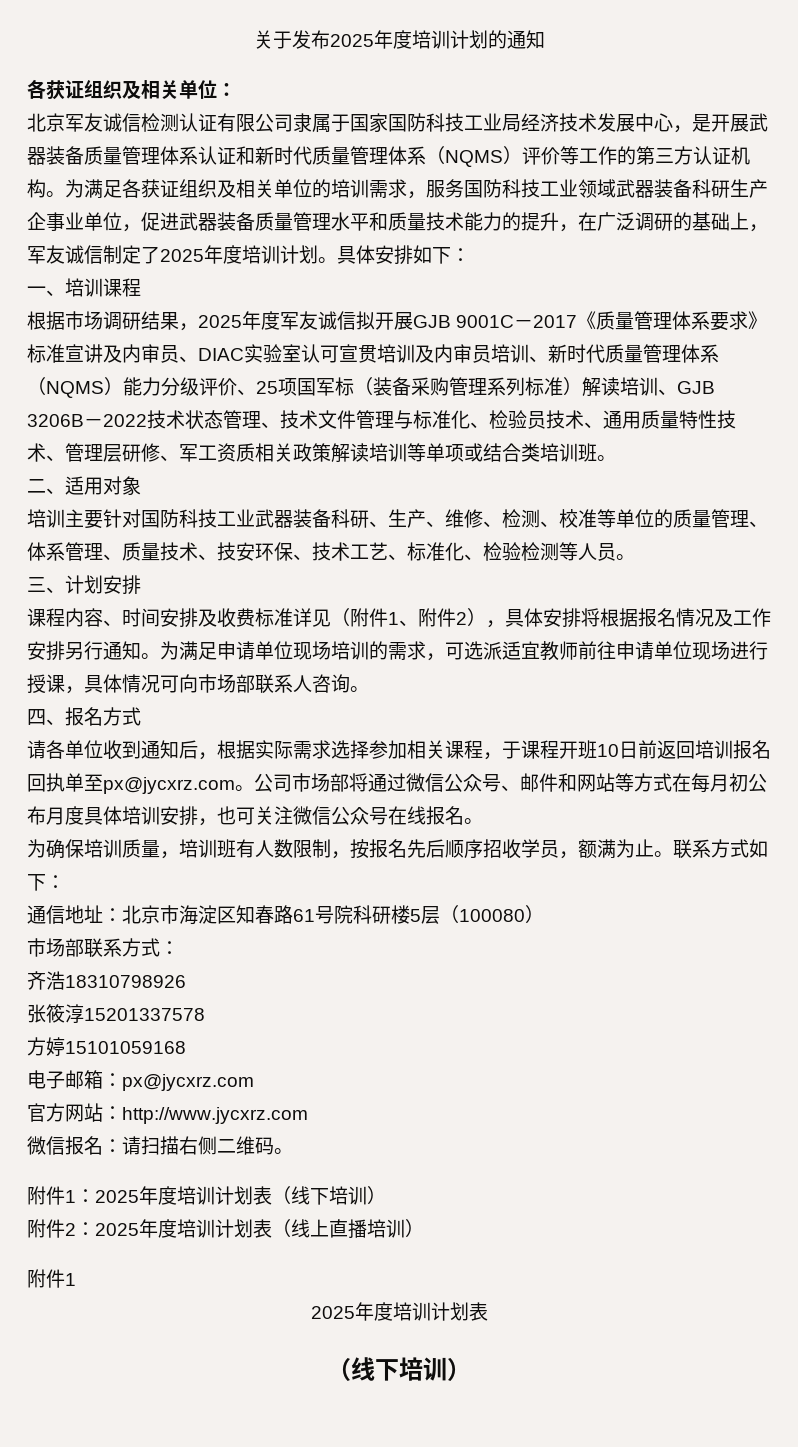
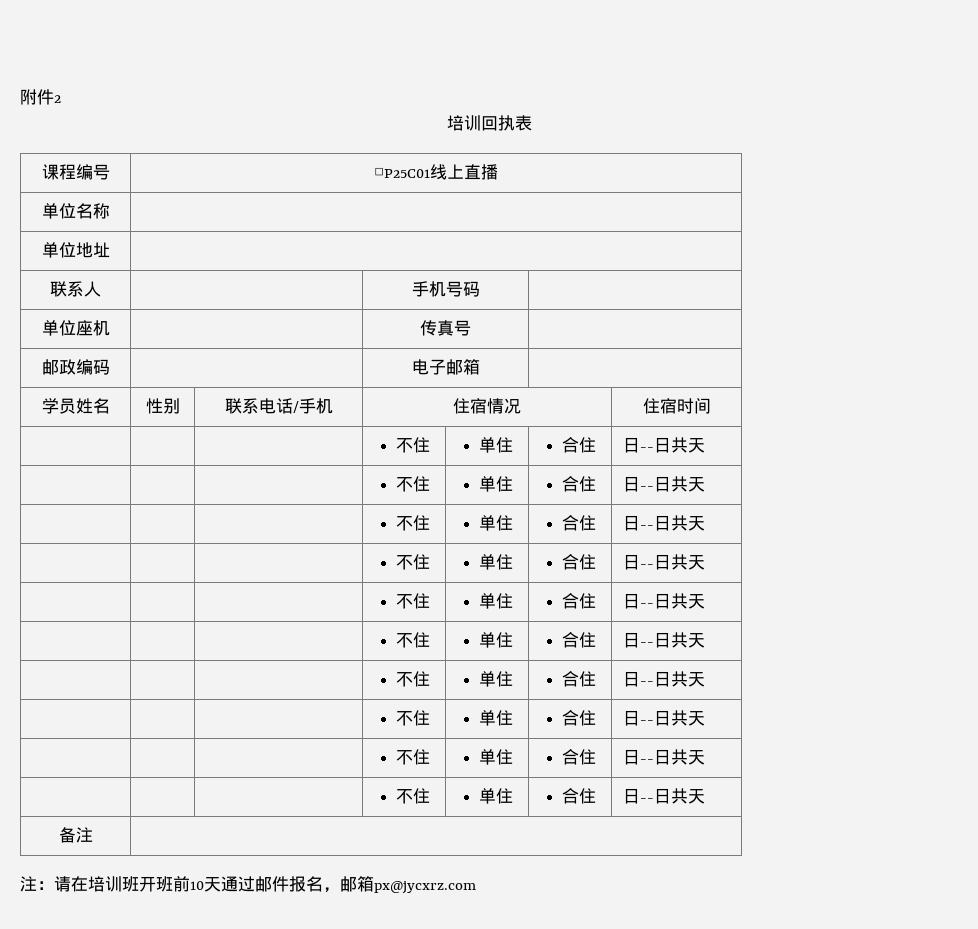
[253,30,545,49] [27,79,236,100] [27,113,768,133] [27,146,750,167] [27,179,768,199] [27,212,768,232] [27,245,470,265] [27,278,141,297] [27,311,768,331] [27,344,719,363] [27,377,715,398] [27,410,736,429] [27,443,616,463] [27,476,141,495] [27,509,768,529] [27,542,635,561] [27,575,141,595] [27,608,771,628] [27,641,768,661] [27,674,369,694] [27,707,141,726] [27,740,771,760] [27,773,767,794] [27,806,483,826] [27,839,768,859] [27,874,65,891] [27,905,544,925] [27,938,179,957] [27,971,186,990] [27,1004,205,1023] [27,1037,186,1056] [27,1070,254,1091] [27,1103,308,1124] [27,1136,293,1155] [27,1186,386,1205] [27,1219,424,1239] [27,1269,76,1288] [310,1302,488,1321] [327,1357,471,1381] 关于发布2025年度培训计划的通知 // 各获证组织及相关单位： // 北京军友诚信检测认证有限公司隶属于国家国防科技工业局经济技术发展中心，是开展武器装备质量管理体系认证和新时代质量管理体系（NQMS）评价等工作的第三方认证机构。为满足各获证组织及相关单位的培训需求，服务国防科技工业领域武器装备科研生产企事业单位，促进武器装备质量管理水平和质量技术能力的提升，在广泛调研的基础上，军友诚信制定了2025年度培训计划。具体安排如下： // 一、培训课程 // 根据市场调研结果，2025年度军友诚信拟开展GJB 9001C－2017《质量管理体系要求》标准宣讲及内审员、DIAC实验室认可宣贯培训及内审员培训、新时代质量管理体系（NQMS）能力分级评价、25项国军标（装备采购管理系列标准）解读培训、GJB 3206B－2022技术状态管理、技术文件管理与标准化、检验员技术、通用质量特性技术、管理层研修、军工资质相关政策解读培训等单项或结合类培训班。 // 二、适用对象 // 培训主要针对国防科技工业武器装备科研、生产、维修、检测、校准等单位的质量管理、体系管理、质量技术、技安环保、技术工艺、标准化、检验检测等人员。 // 三、计划安排 // 课程内容、时间安排及收费标准详见（附件1、附件2），具体安排将根据报名情况及工作安排另行通知。为满足申请单位现场培训的需求，可选派适宜教师前往申请单位现场进行授课，具体情况可向市场部联系人咨询。 // 四、报名方式 // 请各单位收到通知后，根据实际需求选择参加相关课程，于课程开班10日前返回培训报名回执单至px@jycxrz.com。公司市场部将通过微信公众号、邮件和网站等方式在每月初公布月度具体培训安排，也可关注微信公众号在线报名。 // 为确保培训质量，培训班有人数限制，按报名先后顺序招收学员，额满为止。联系方式如下： // 通信地址：北京市海淀区知春路61号院科研楼5层（100080） // 市场部联系方式： // 齐浩18310798926 // 张筱淳15201337578 // 方婷15101059168 // 电子邮箱：px@jycxrz.com // 官方网站：http://www.jycxrz.com // 微信报名：请扫描右侧二维码。 // 附件1：2025年度培训计划表（线下培训） // 附件2：2025年度培训计划表（线上直播培训） // 附件1 // 2025年度培训计划表 // （线下培训） -> [20,89,61,105] [446,115,532,131] [41,164,110,180] [374,164,498,180] [41,203,110,219] [41,242,110,258] [50,281,101,297] [411,281,480,297] [41,320,110,336] [420,320,471,336] [41,359,110,375] [411,359,480,375] [41,398,110,414] [145,398,180,414] [224,398,333,414] [453,398,521,414] [642,398,711,414] [396,437,431,453] [479,437,514,453] [562,437,597,453] [622,437,705,453] [396,476,431,492] [479,476,514,492] [562,476,597,492] [622,476,705,492] [396,515,431,531] [479,515,514,531] [562,515,597,531] [622,515,705,531] [396,554,431,570] [479,554,514,570] [562,554,597,570] [622,554,705,570] [396,593,431,609] [479,593,514,609] [562,593,597,609] [622,593,705,609] [396,632,431,648] [479,632,514,648] [562,632,597,648] [622,632,705,648] [396,671,431,687] [479,671,514,687] [562,671,597,687] [622,671,705,687] [396,710,431,726] [479,710,514,726] [562,710,597,726] [622,710,705,726] [396,749,431,765] [479,749,514,765] [562,749,597,765] [622,749,705,765] [396,788,431,804] [479,788,514,804] [562,788,597,804] [622,788,705,804] [58,827,93,843] [20,876,476,894] 附件2 // 培训回执表 // 课程编号 | □P25C01线上直播 // 单位名称 | // 单位地址 | // 联系人 | | 手机号码 | // 单位座机 | | 传真号 | // 邮政编码 | | 电子邮箱 | // 学员姓名 | 性别 | 联系电话/手机 | 住宿情况 | 住宿时间 // | | | 不住 | 单住 | 合住 | 日--日共天 // | | | 不住 | 单住 | 合住 | 日--日共天 // | | | 不住 | 单住 | 合住 | 日--日共天 // | | | 不住 | 单住 | 合住 | 日--日共天 // | | | 不住 | 单住 | 合住 | 日--日共天 // | | | 不住 | 单住 | 合住 | 日--日共天 // | | | 不住 | 单住 | 合住 | 日--日共天 // | | | 不住 | 单住 | 合住 | 日--日共天 // | | | 不住 | 单住 | 合住 | 日--日共天 // | | | 不住 | 单住 | 合住 | 日--日共天 // 备注 | // 注：请在培训班开班前10天通过邮件报名，邮箱px@jycxrz.com

